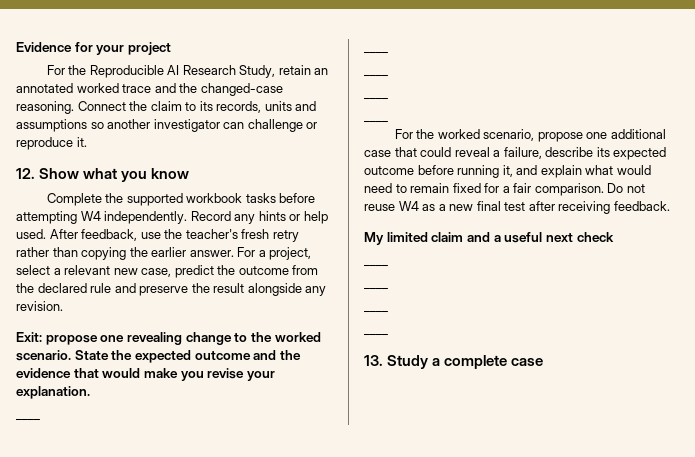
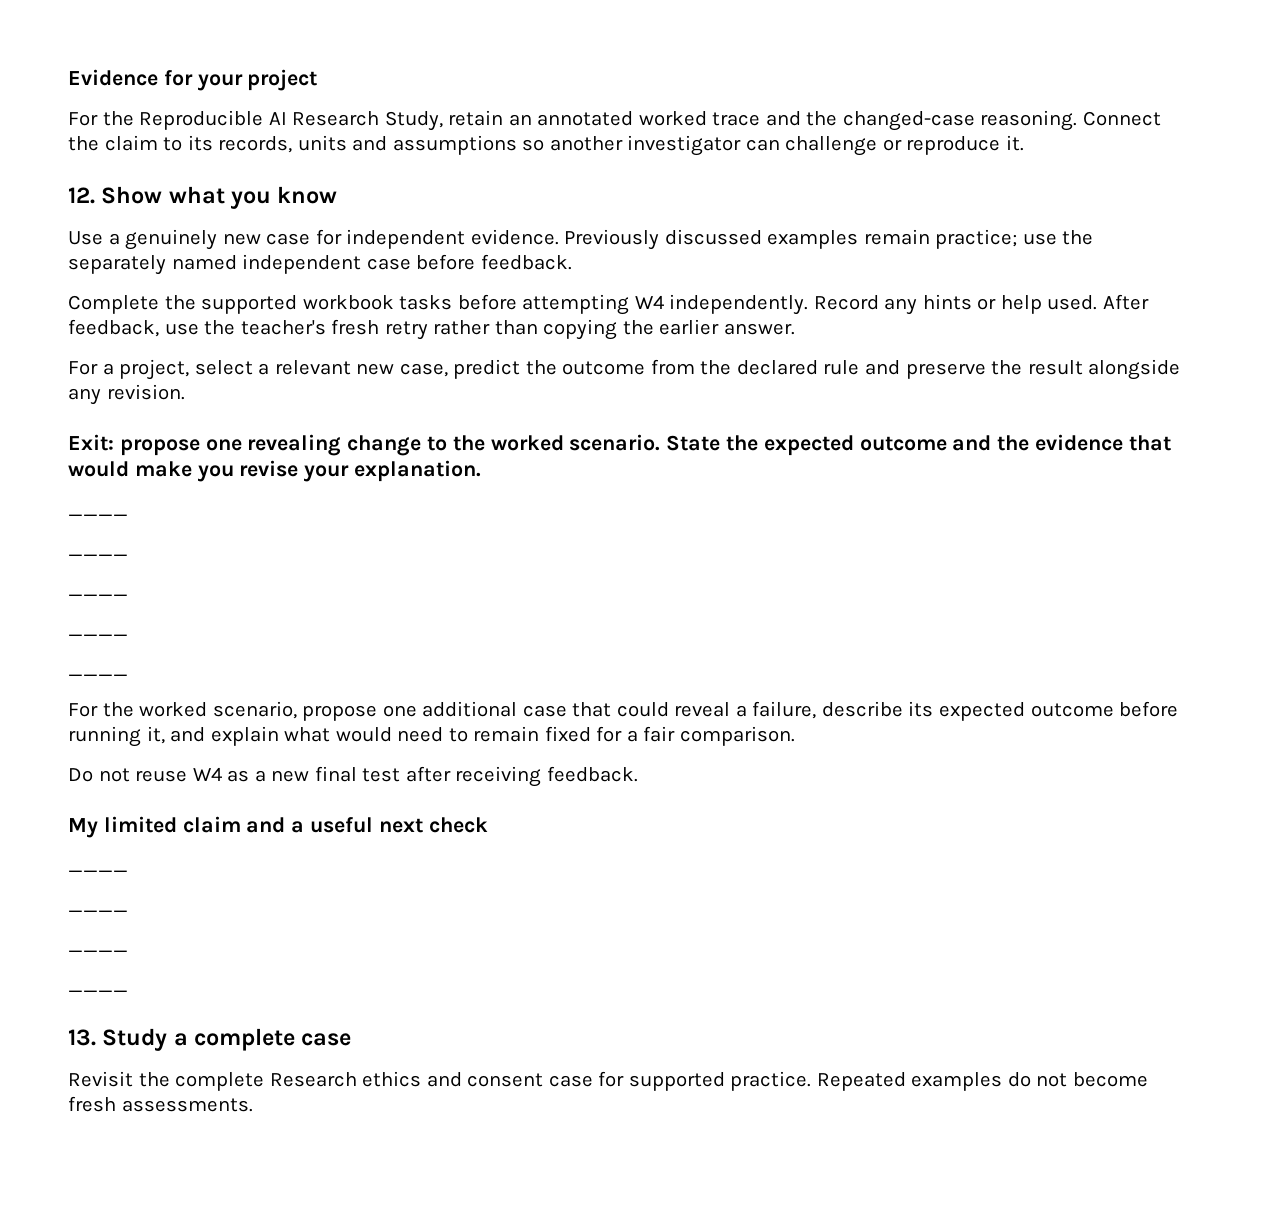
(190, 173) none -> [68,229,1094,250] [68,254,572,275] // Use a genuinely new case for independent evidence. Previously discussed examples remain practice; use the separately named independent case before feedback.
(234, 253) none -> (795, 329) //
(604, 189) none -> (795, 736) //
(544, 362) none -> [68,1071,1149,1091] [68,1096,253,1112] // Revisit the complete Research ethics and consent case for supported practice. Repeated examples do not become fresh assessments.

